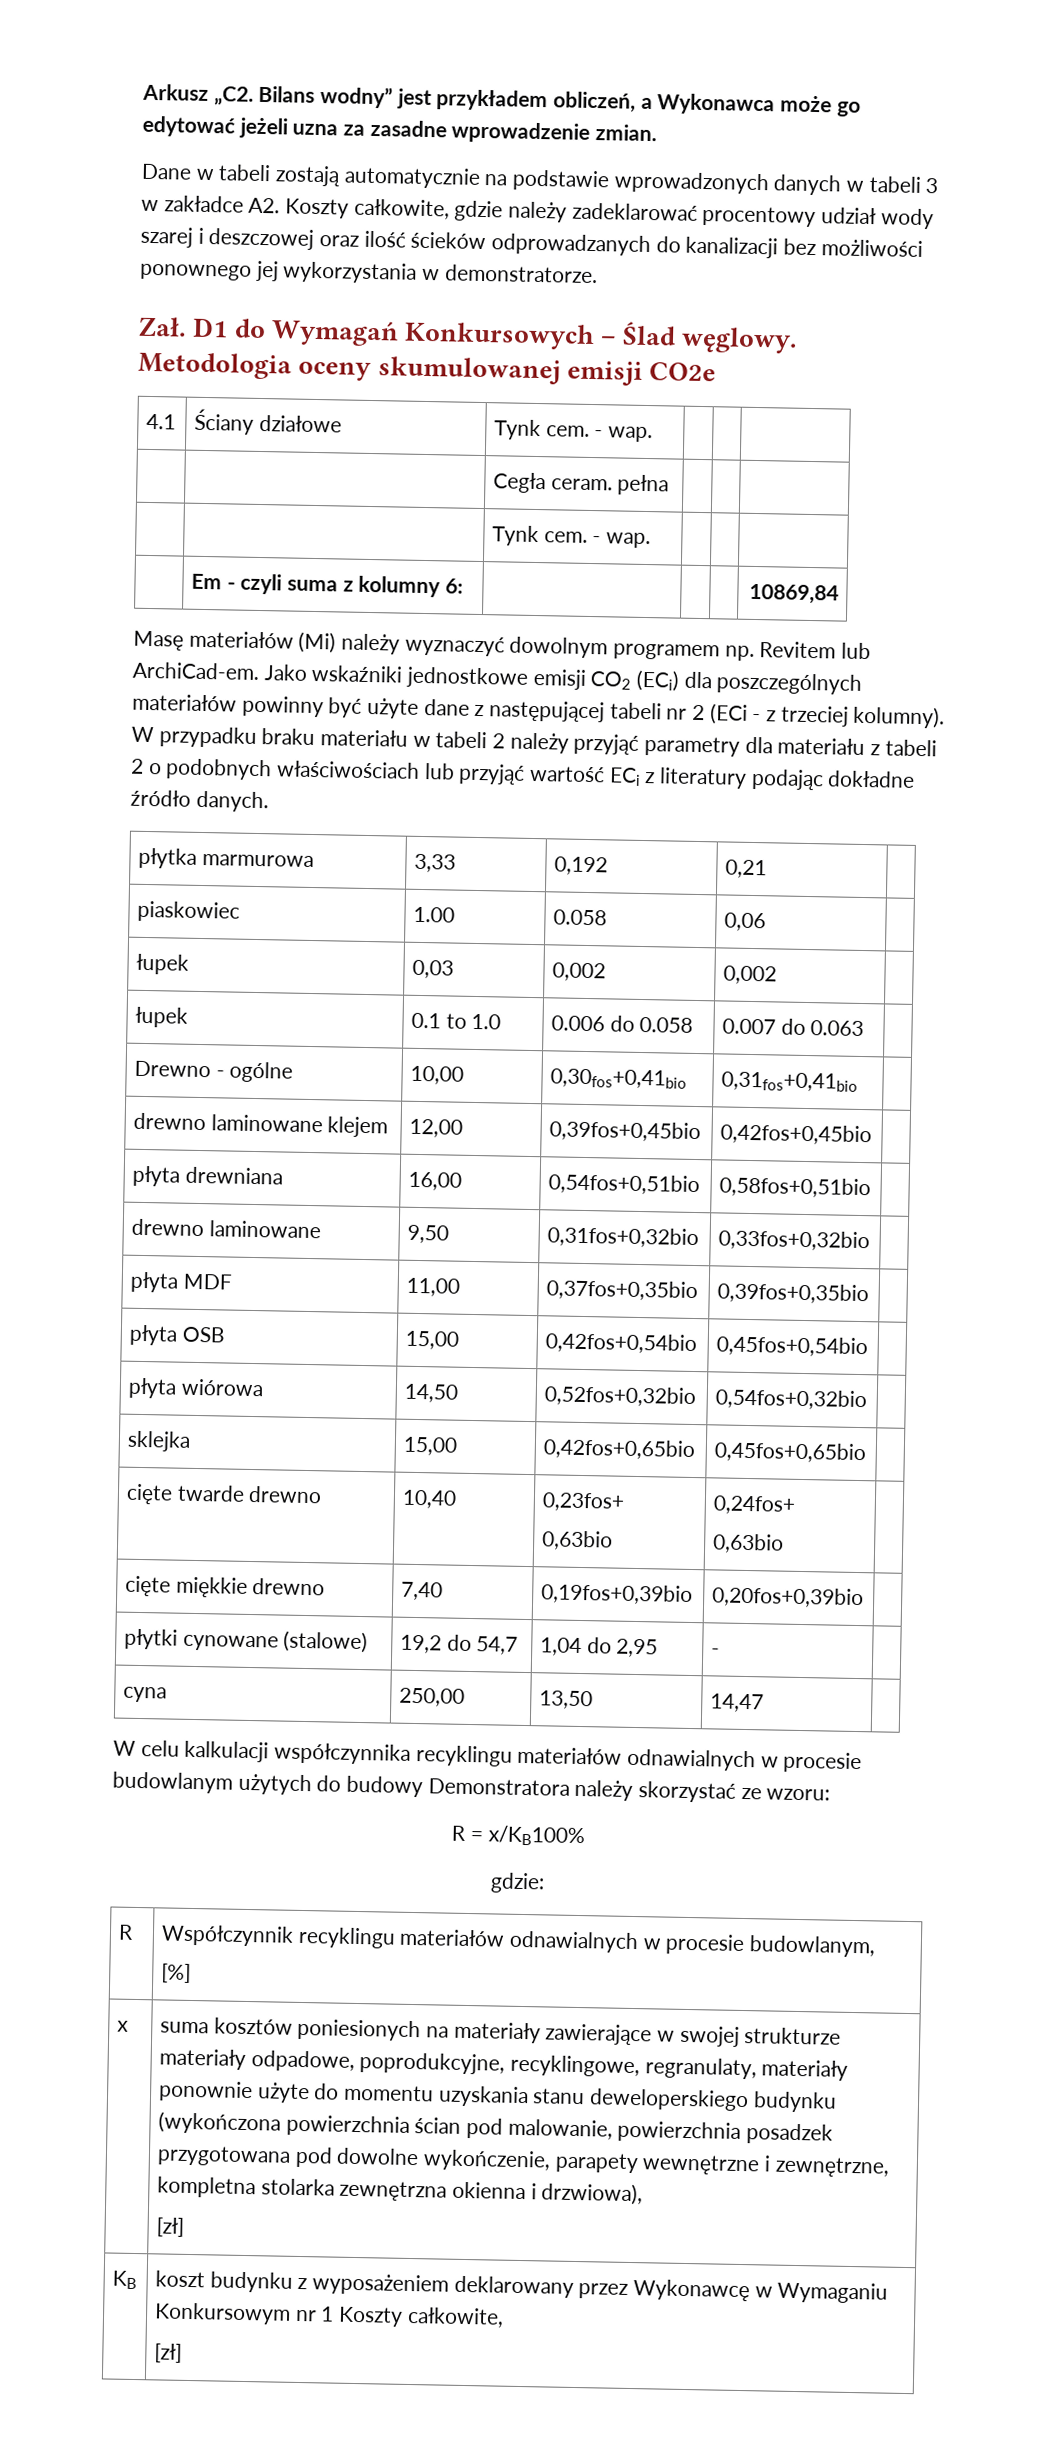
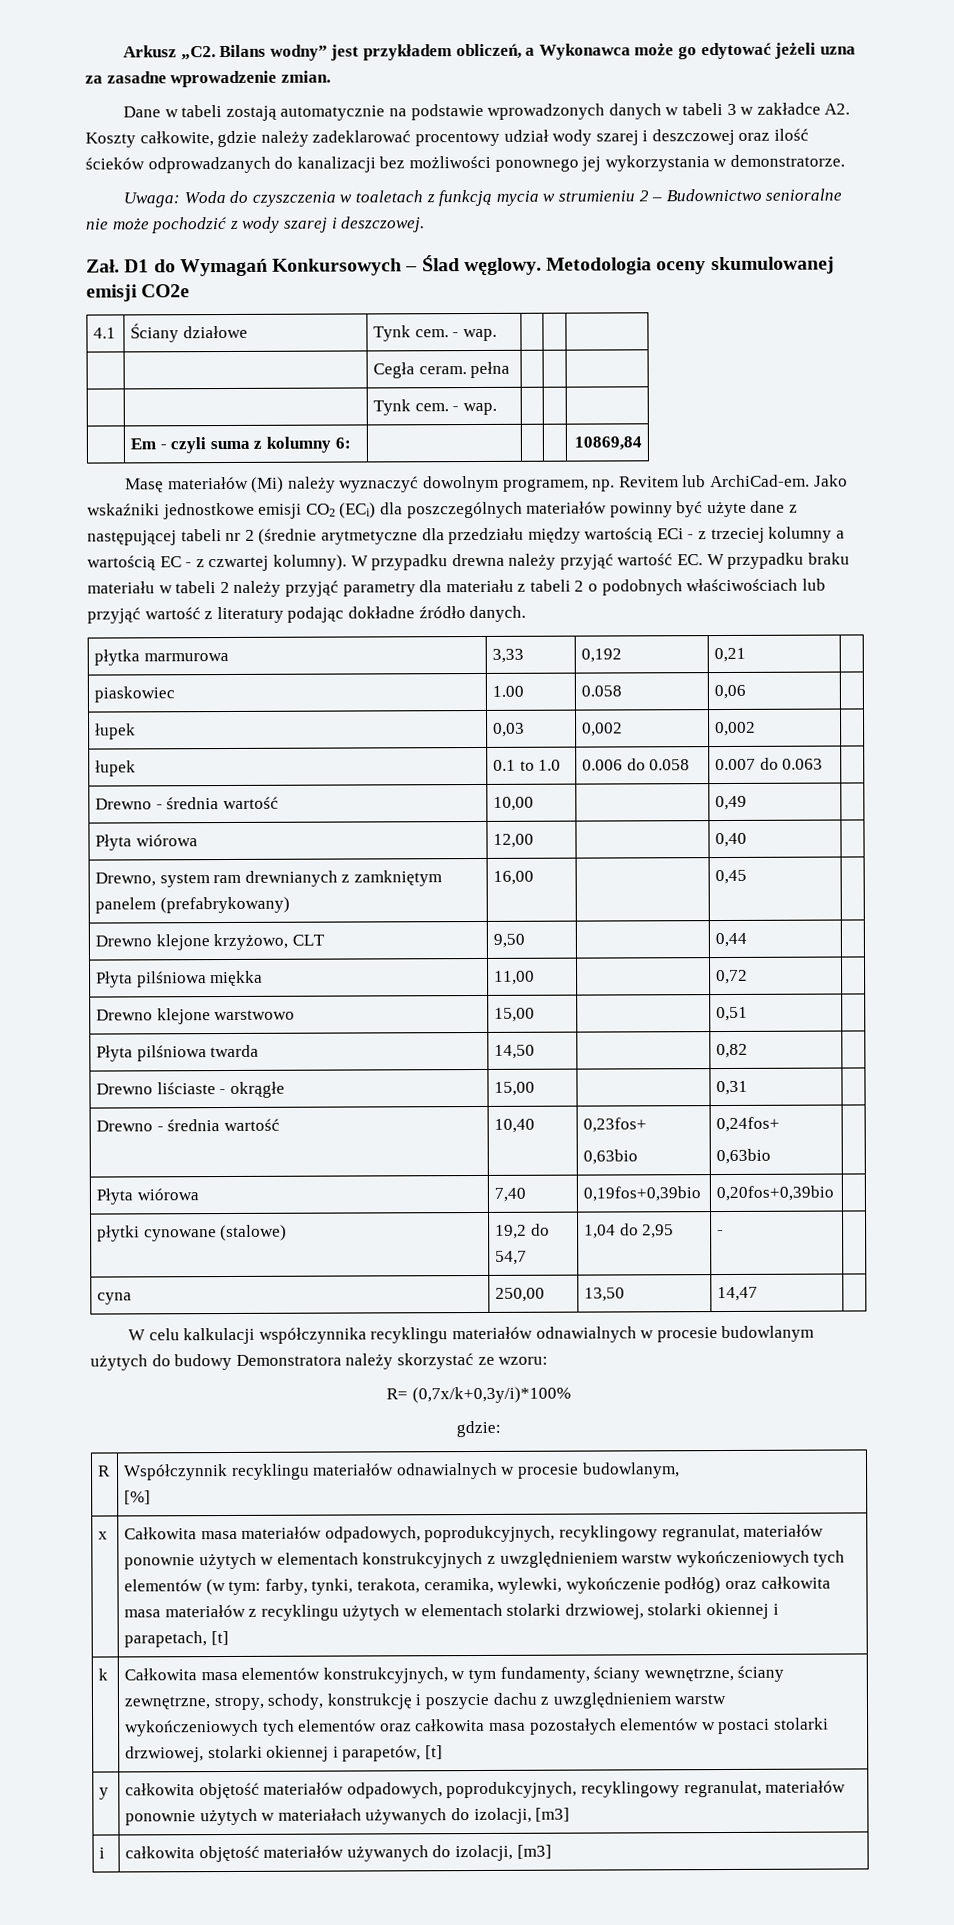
(598, 274) none -> [123,188,843,208] [86,216,426,234] // Uwaga: Woda do czyszczenia w toaletach z funkcją mycia w strumieniu 2 – Budownictwo senioralne nie może pochodzić z wody szarej i deszczowej.
[613,643,721,661] programem -> [502,478,589,492] programem,
[709,703,946,729] (ECi - z trzeciej kolumny). -> [258,526,845,545] [87,553,704,572] (średnie arytmetyczne dla przedziału między wartością ECi - z trzeciej kolumny a wartością EC - z czwartej kolumny). W przypadku drewna należy przyjąć wartość EC.
[608,767,641,786] ECi -> (201, 613) none
[229,1061,294,1083] ogólne -> [166,796,279,810] średnia wartość
[550,1068,688,1089] [721,1071,859,1092] [133,1112,389,1138] [409,1118,464,1138] [549,1120,702,1143] [720,1123,873,1146] [132,1165,283,1187] [408,1171,463,1191] [548,1173,701,1196] [719,1176,872,1199] [131,1218,321,1239] [407,1224,450,1244] [547,1226,700,1249] [718,1229,871,1252] [130,1271,232,1293] [406,1277,461,1297] [546,1279,699,1302] [717,1282,870,1305] [129,1324,225,1346] [405,1330,460,1350] [545,1332,698,1355] [716,1335,869,1358] [128,1377,264,1399] [404,1383,459,1403] [544,1385,697,1408] [715,1388,868,1411] [127,1430,192,1452] [403,1436,459,1456] [543,1438,697,1461] [714,1441,867,1464] [126,1483,323,1505] 0,30fos+0,41bio | 0,31fos+0,41bio | // drewno laminowane klejem | 12,00 | 0,39fos+0,45bio | 0,42fos+0,45bio | // płyta drewniana | 16,00 | 0,54fos+0,51bio | 0,58fos+0,51bio | // drewno laminowane | 9,50 | 0,31fos+0,32bio | 0,33fos+0,32bio | // płyta MDF | 11,00 | 0,37fos+0,35bio | 0,39fos+0,35bio | // płyta OSB | 15,00 | 0,42fos+0,54bio | 0,45fos+0,54bio | // płyta wiórowa | 14,50 | 0,52fos+0,32bio | 0,54fos+0,32bio | // sklejka | 15,00 | 0,42fos+0,65bio | 0,45fos+0,65bio | // cięte twarde drewno -> [715,795,748,811] [95,834,198,851] [493,833,535,848] [715,832,748,848] [95,870,443,888] [95,896,290,914] [493,870,535,885] [715,869,748,885] [95,933,325,951] [493,933,526,948] [715,932,748,948] [96,970,264,988] [494,970,536,985] [716,969,749,985] [96,1008,296,1025] [494,1007,536,1022] [716,1006,749,1022] [96,1044,260,1062] [494,1044,536,1059] [716,1043,749,1059] [96,1081,285,1098] [494,1081,536,1096] [716,1080,749,1096] [96,1118,280,1132] | 0,49 | // Płyta wiórowa | 12,00 | | 0,40 | // Drewno, system ram drewnianych z zamkniętym panelem (prefabrykowany) | 16,00 | | 0,45 | // Drewno klejone krzyżowo, CLT | 9,50 | | 0,44 | // Płyta pilśniowa miękka | 11,00 | | 0,72 | // Drewno klejone warstwowo | 15,00 | | 0,51 | // Płyta pilśniowa twarda | 14,50 | | 0,82 | // Drewno liściaste - okrągłe | 15,00 | | 0,31 | // Drewno - średnia wartość
[125,1575,326,1598] cięte miękkie drewno -> [96,1188,199,1205] Płyta wiórowa
[451,1825,585,1847] R = x/KB100% -> [386,1386,571,1404] R= (0,7x/k+0,3y/i)*100%
[160,2017,842,2047] [159,2048,849,2081] [158,2080,837,2113] [158,2111,834,2145] [157,2145,890,2178] [157,2176,644,2206] [156,2217,185,2237] [112,2270,138,2290] [155,2270,889,2304] [154,2302,504,2328] [154,2343,183,2363] suma kosztów poniesionych na materiały zawierające w swojej strukturze materiały odpadowe, poprodukcyjne, recyklingowe, regranulaty, materiały ponownie użyte do momentu uzyskania stanu deweloperskiego budynku (wykończona powierzchnia ścian pod malowanie, powierzchnia posadzek przygotowana pod dowolne wykończenie, parapety wewnętrzne i zewnętrzne, kompletna stolarka zewnętrzna okienna i drzwiowa), // [zł] // KB | koszt budynku z wyposażeniem deklarowany przez Wykonawcę w Wymaganiu Konkursowym nr 1 Koszty całkowite, // [zł] -> [124,1524,825,1543] [124,1550,846,1570] [124,1576,831,1596] [124,1602,779,1621] [124,1631,229,1648] [98,1668,109,1681] [124,1665,785,1684] [124,1692,727,1711] [125,1717,829,1737] [125,1745,444,1763] [99,1787,110,1800] [125,1780,847,1800] [125,1807,571,1826] [99,1847,106,1859] [125,1844,552,1863] Całkowita masa materiałów odpadowych, poprodukcyjnych, recyklingowy regranulat, materiałów ponownie użytych w elementach konstrukcyjnych z uwzględnieniem warstw wykończeniowych tych elementów (w tym: farby, tynki, terakota, ceramika, wylewki, wykończenie podłóg) oraz całkowita masa materiałów z recyklingu użytych w elementach stolarki drzwiowej, stolarki okiennej i parapetach, [t] // k | Całkowita masa elementów konstrukcyjnych, w tym fundamenty, ściany wewnętrzne, ściany zewnętrzne, stropy, schody, konstrukcję i poszycie dachu z uwzględnieniem warstw wykończeniowych tych elementów oraz całkowita masa pozostałych elementów w postaci stolarki drzwiowej, stolarki okiennej i parapetów, [t] // y | całkowita objętość materiałów odpadowych, poprodukcyjnych, recyklingowy regranulat, materiałów ponownie użytych w materiałach używanych do izolacji, [m3] // i | całkowita objętość materiałów używanych do izolacji, [m3]

